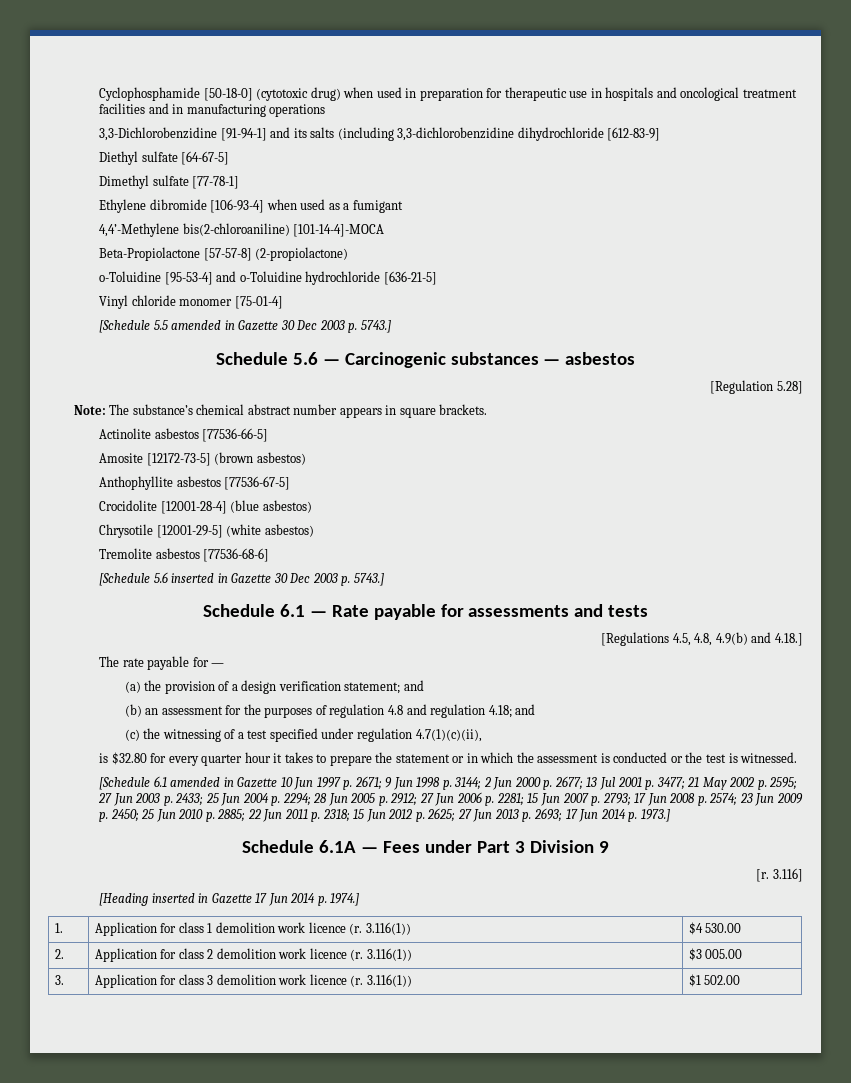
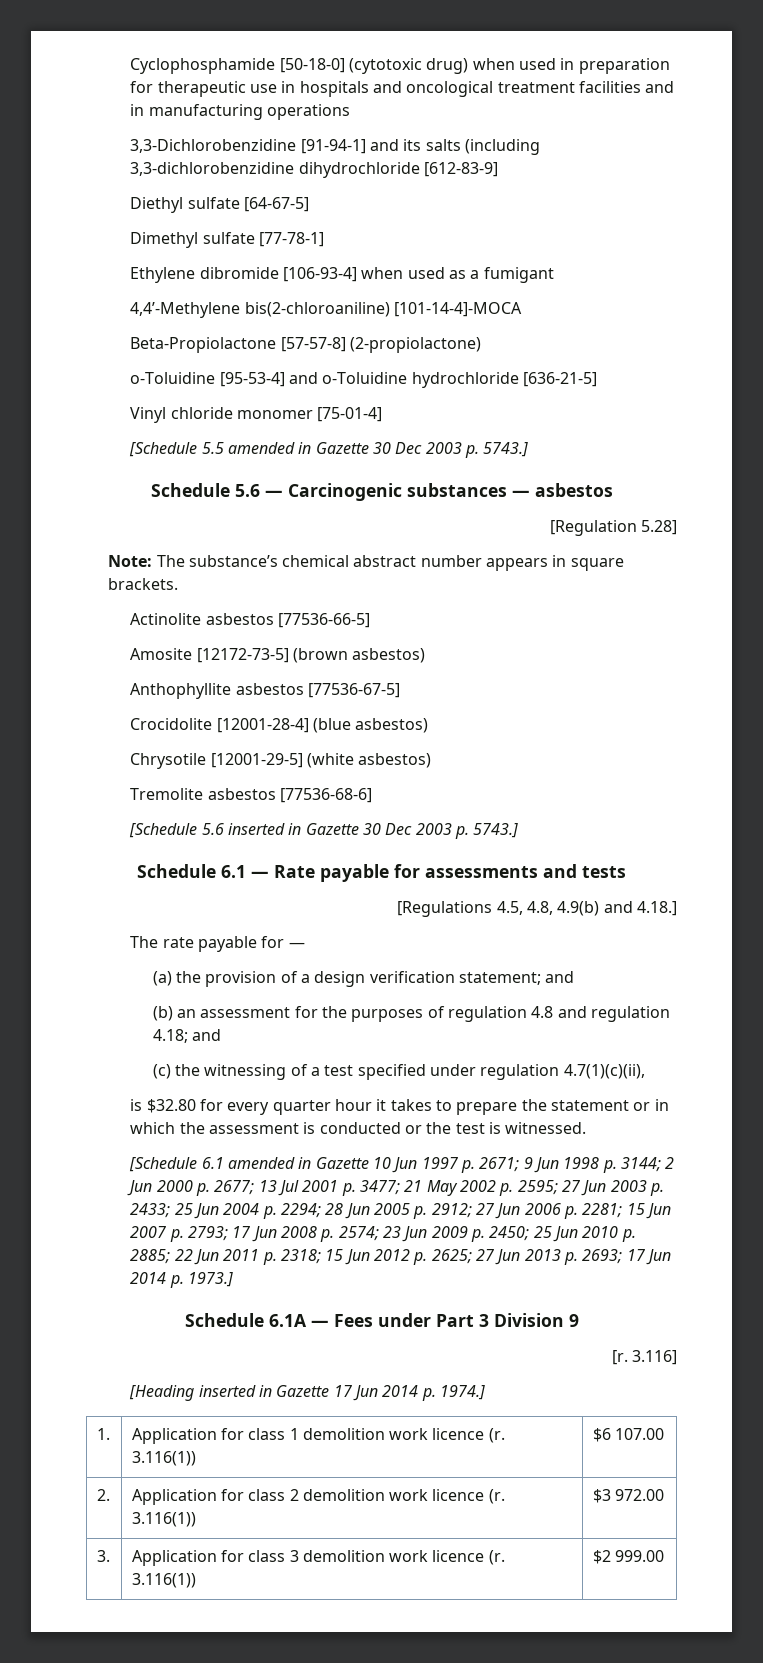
[688,922,742,935] $4 530.00 -> [592,1428,664,1442] $6 107.00
[705,949,743,959] 005.00 -> [614,1489,664,1501] 972.00
[688,974,741,987] $1 502.00 -> [592,1550,664,1564] $2 999.00

